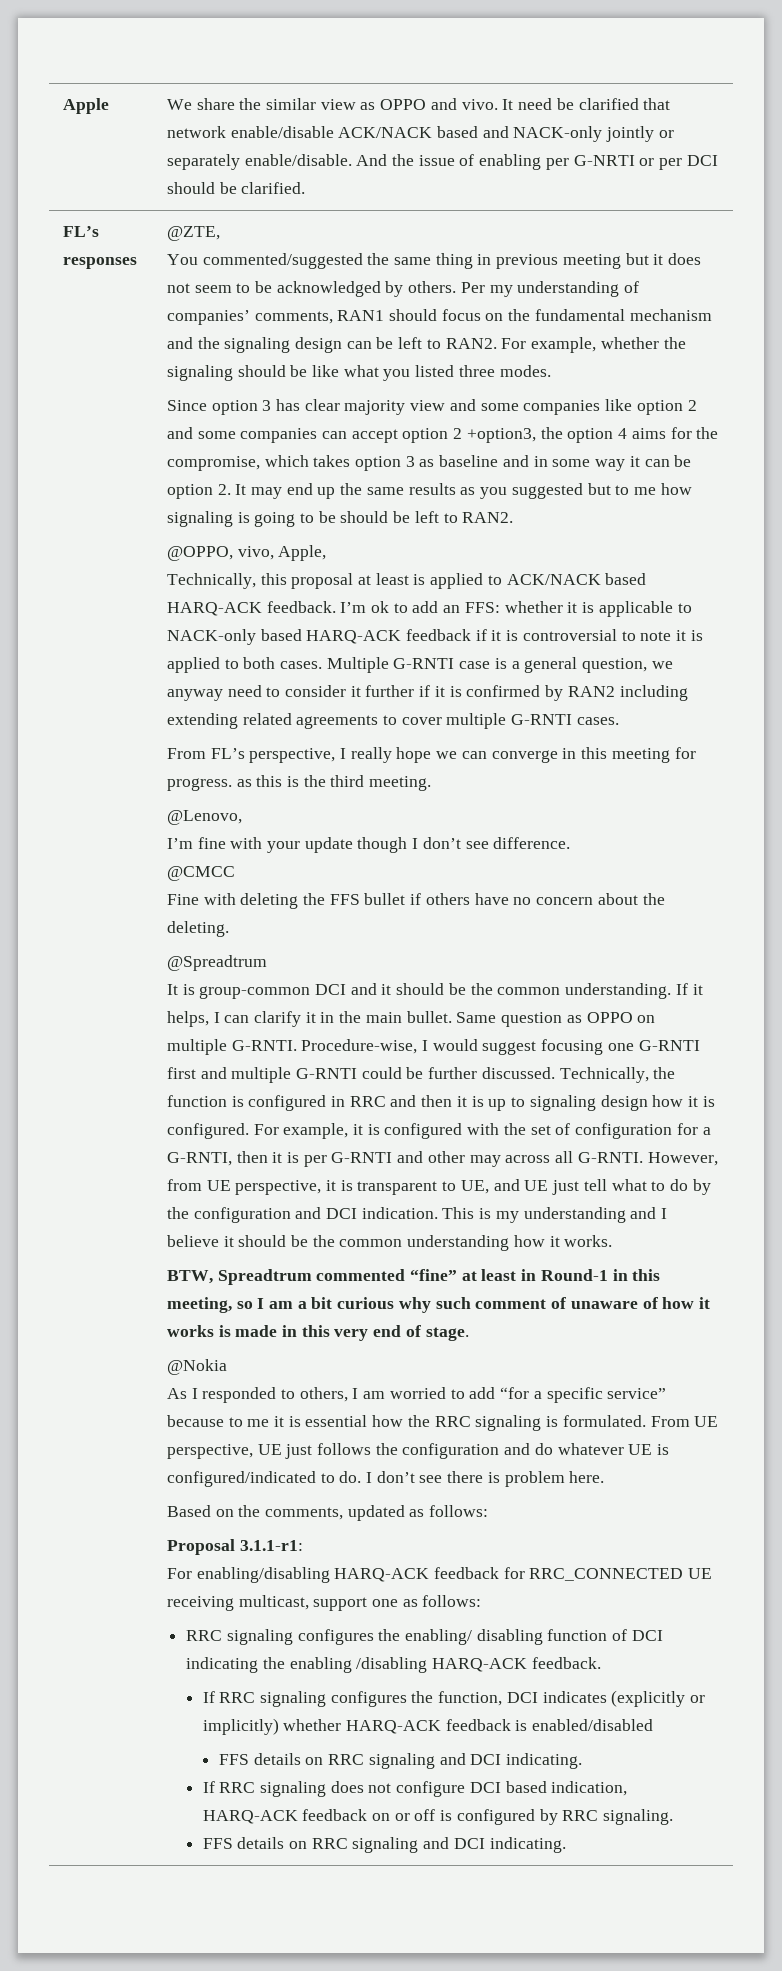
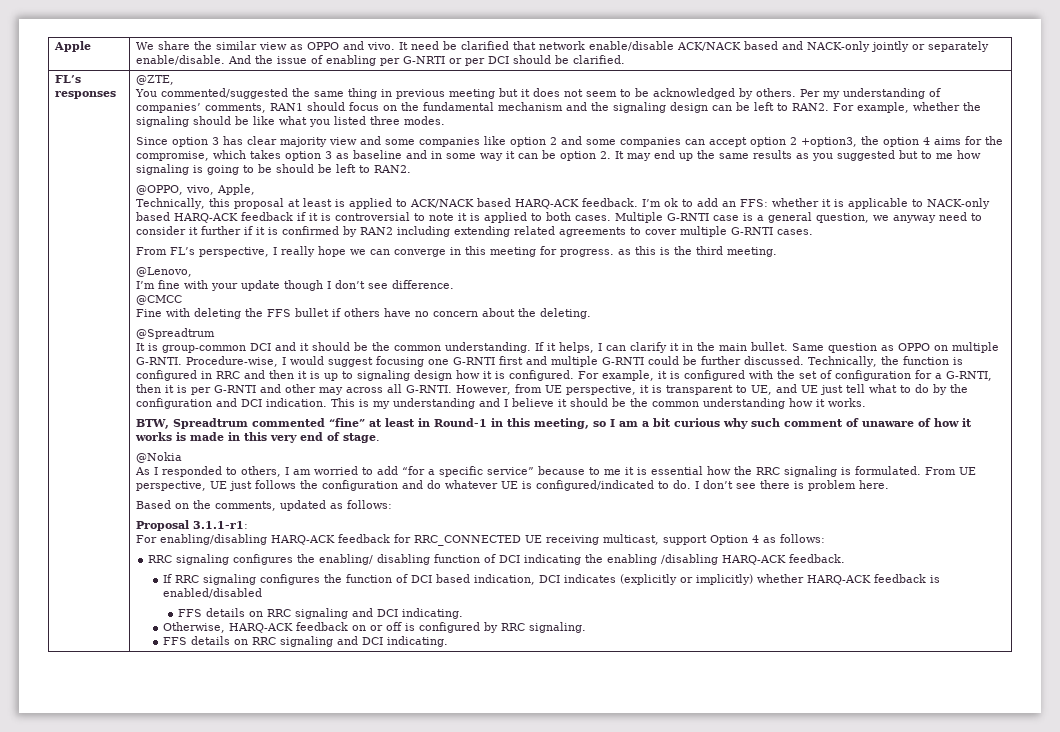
[372,1599,399,1607] one -> [710,535,760,545] Option 4
[438,1691,503,1706] function, -> [346,574,536,585] function of DCI based indication,
[202,1781,628,1797] If RRC signaling does not configure DCI based indication, -> [163,622,226,633] Otherwise,

